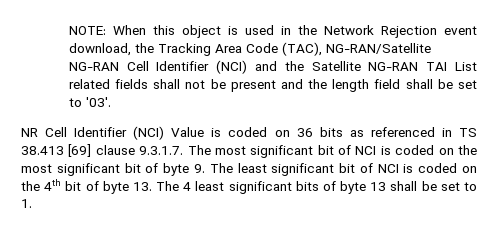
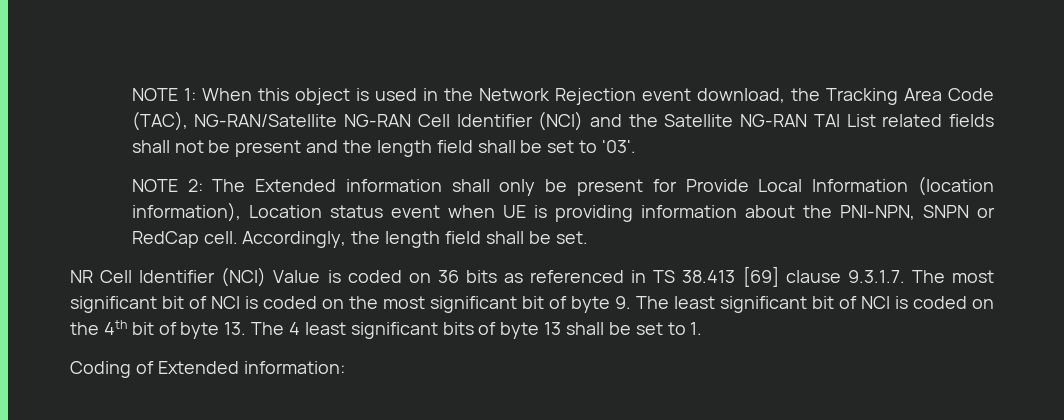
[68,26,106,35] NOTE: -> [131,88,196,101] NOTE 1:
(111, 102) none -> [131,176,994,196] [131,202,996,222] [131,231,588,248] // NOTE 2: The Extended information shall only be present for Provide Local Information (location information), Location status event when UE is providing information about the PNI-NPN, SNPN or RedCap cell. Accordingly, the length field shall be set.
(32, 203) none -> [70,361,345,378] // Coding of Extended information:

